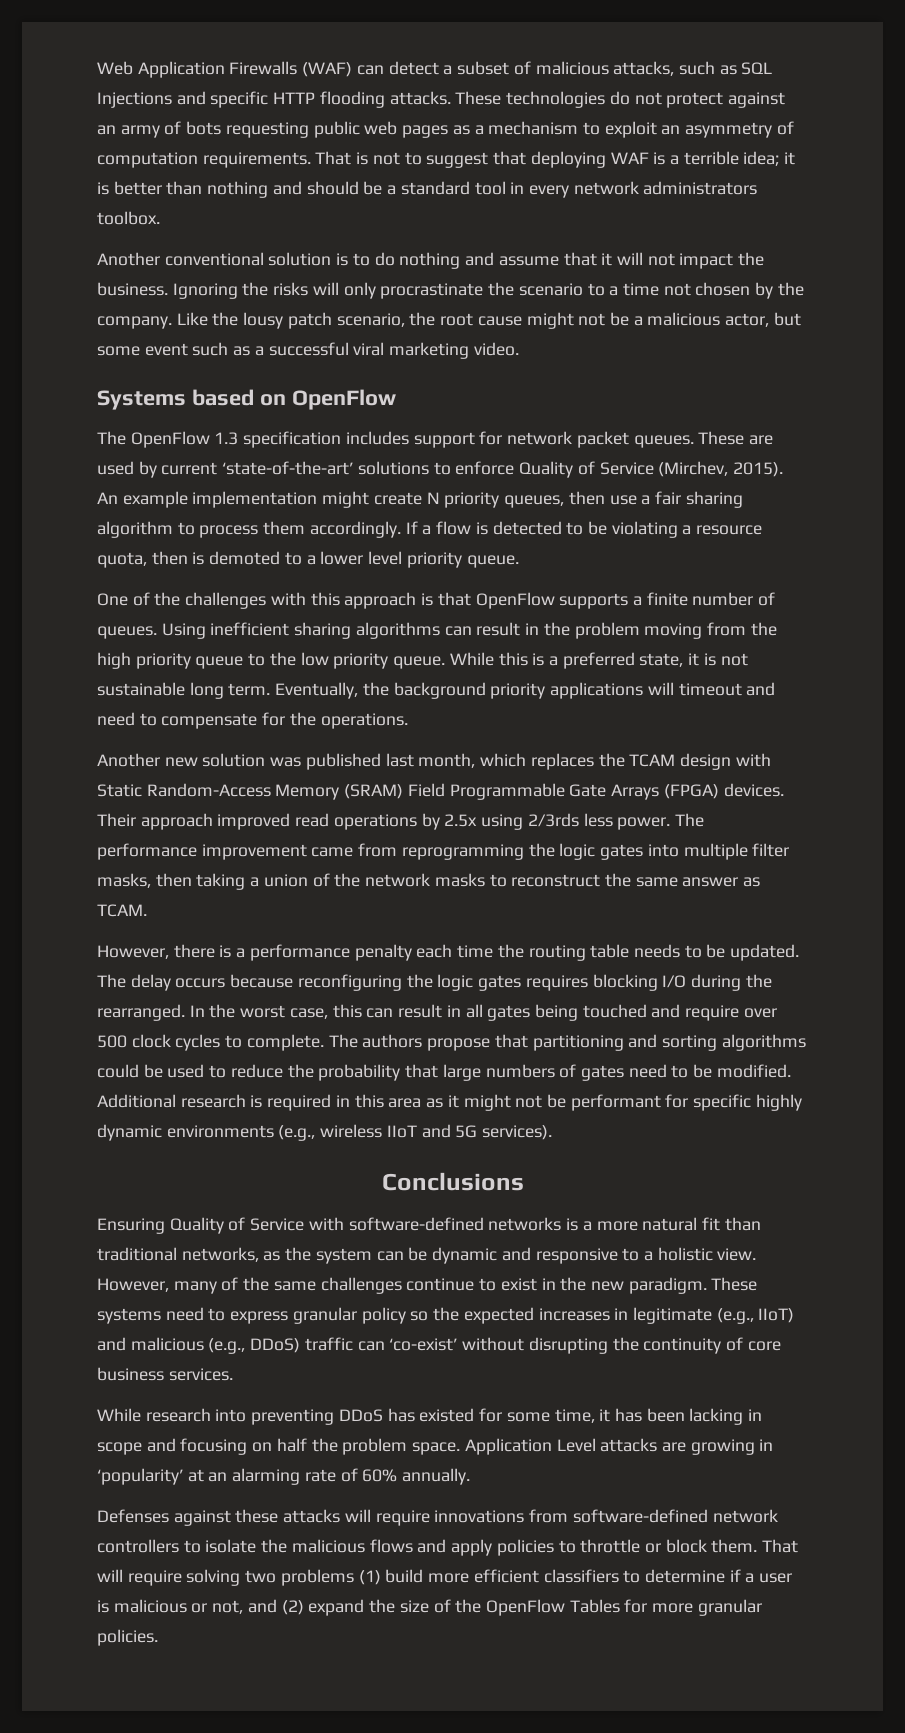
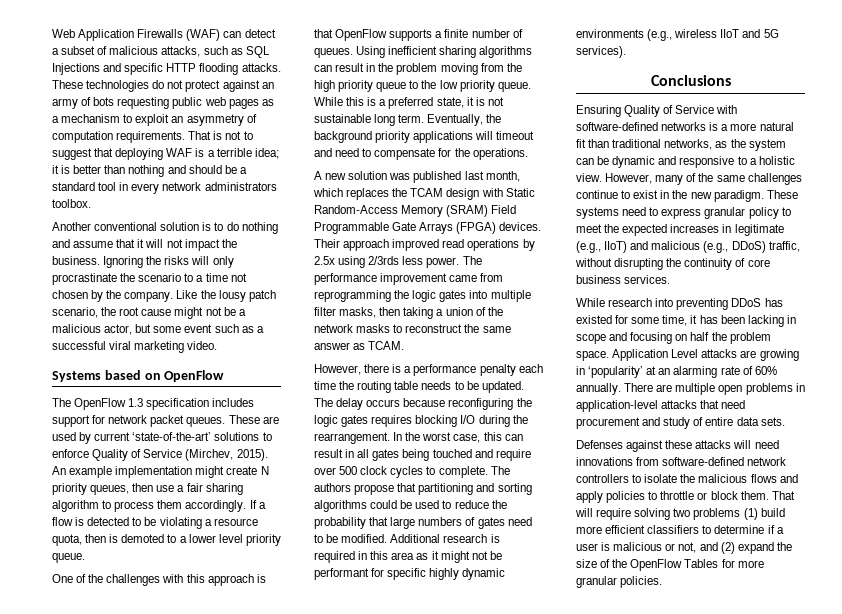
[97,753,160,767] Another -> [314,171,322,180] A
[97,1004,185,1021] rearranged. -> [314,432,390,444] rearrangement.
[410,1311,429,1321] so -> [781,207,791,216] [576,224,602,233] to meet
[304,1337,458,1351] traffic can ‘co-exist’ -> [768,241,800,252] traffic,
(471, 1476) none -> [624,383,805,395] [576,400,746,412] [576,417,785,429] There are multiple open problems in application-level attacks that need procurement and study of entire data sets.
[375,1510,430,1526] require -> [754,440,779,449] need

